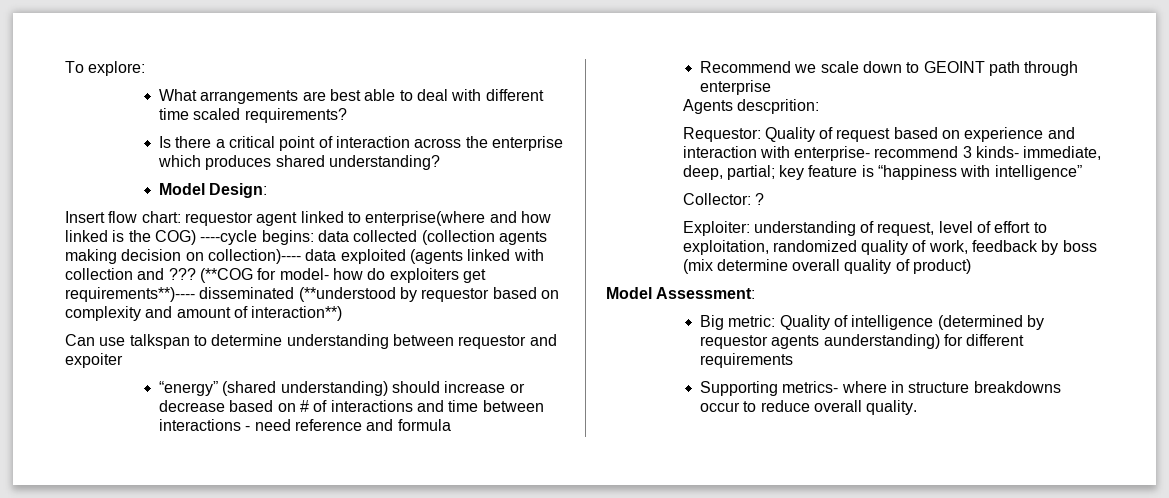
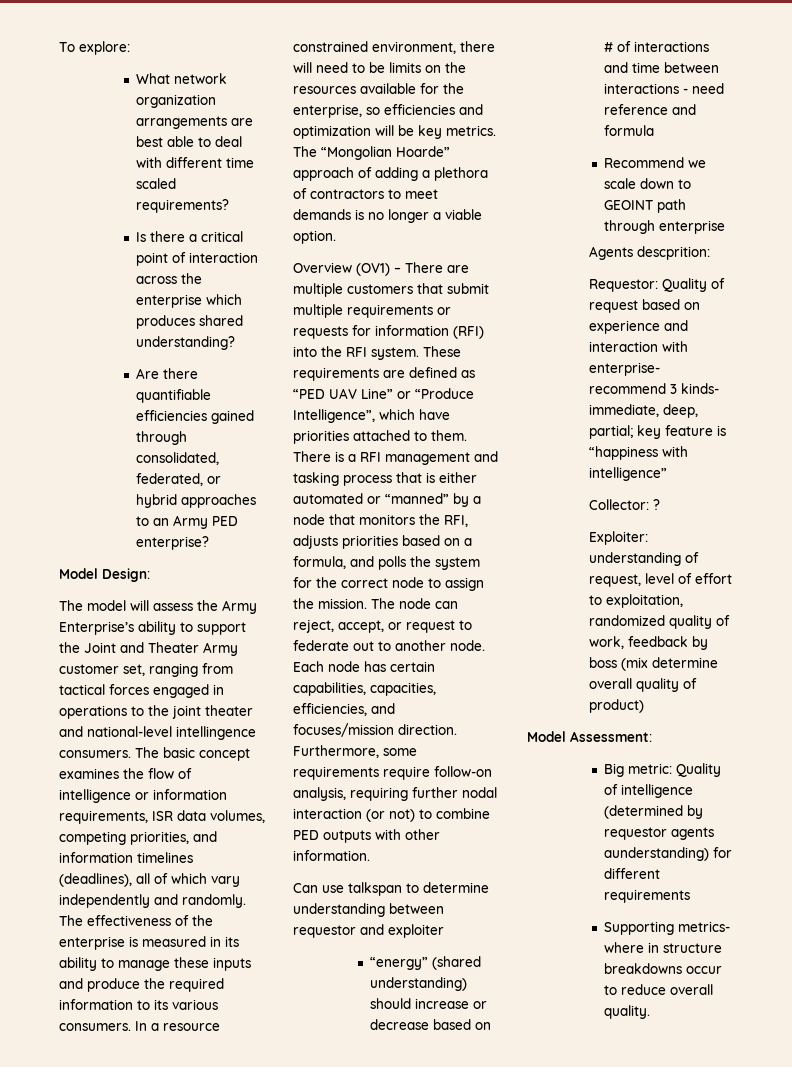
(198, 95) none -> [173,73,227,84] [135,94,216,108] network organization
[159,183,268,198] [65,211,551,226] [65,230,547,245] [65,249,544,264] [65,268,486,283] [65,287,559,302] [65,306,343,321] Model Design: // Insert flow chart: requestor agent linked to enterprise(where and how linked is the COG) ----cycle begins: data collected (collection agents making decision on collection)---- data exploited (agents linked with collection and ??? (**COG for model- how do exploiters get requirements**)---- disseminated (**understood by requestor based on complexity and amount of interaction**) -> [135,368,198,379] [135,389,211,403] [135,410,254,424] [135,431,187,445] [135,452,219,465] [135,473,221,486] [135,494,256,508] [135,515,238,529] [135,536,209,550] [59,568,150,582] [59,600,257,614] [59,621,246,635] [59,642,238,656] [59,663,233,677] [59,684,224,698] [59,705,253,719] [59,726,256,740] [59,747,250,761] [59,768,192,779] [59,789,227,803] [59,810,265,824] [59,831,217,845] [59,852,193,863] [59,873,240,887] [59,894,246,908] [59,915,213,926] [59,936,239,950] [59,957,251,971] [59,978,224,992] [59,999,218,1010] [59,1021,220,1031] [293,41,495,54] [293,62,466,73] [293,83,464,94] [293,104,483,118] [293,125,496,139] [293,146,450,160] [293,167,488,181] [293,188,438,199] [293,209,482,223] [293,230,336,244] [293,262,469,276] [293,283,489,297] [293,304,451,318] [293,325,484,339] [293,346,461,360] [293,367,475,381] [293,388,474,399] [293,409,450,423] [293,430,467,444] [293,451,498,465] [293,472,477,486] [293,493,481,507] [293,514,468,527] [293,535,472,549] [293,556,480,570] [293,577,484,591] [293,598,458,609] [293,619,472,633] [293,640,485,651] [293,661,435,672] [293,682,436,696] [293,703,395,716] [293,723,457,737] [293,745,417,758] [293,766,492,780] [293,787,497,801] [293,808,490,822] [293,829,440,843] [293,850,370,861] Are there quantifiable efficiencies gained through consolidated, federated, or hybrid approaches to an Army PED enterprise? // Model Design: // The model will assess the Army Enterprise’s ability to support the Joint and Theater Army customer set, ranging from tactical forces engaged in operations to the joint theater and national-level intellingence consumers. The basic concept examines the flow of intelligence or information requirements, ISR data volumes, competing priorities, and information timelines (deadlines), all of which vary independently and randomly. The effectiveness of the enterprise is measured in its ability to manage these inputs and produce the required information to its various consumers. In a resource constrained environment, there will need to be limits on the resources available for the enterprise, so efficiencies and optimization will be key metrics. The “Mongolian Hoarde” approach of adding a plethora of contractors to meet demands is no longer a viable option. // Overview (OV1) – There are multiple customers that submit multiple requirements or requests for information (RFI) into the RFI system. These requirements are defined as “PED UAV Line” or “Produce Intelligence”, which have priorities attached to them. There is a RFI management and tasking process that is either automated or “manned” by a node that monitors the RFI, adjusts priorities based on a formula, and polls the system for the correct node to assign the mission. The node can reject, accept, or request to federate out to another node. Each node has certain capabilities, capacities, efficiencies, and focuses/mission direction. Furthermore, some requirements require follow-on analysis, requiring further nodal interaction (or not) to combine PED outputs with other information.
[65,353,123,368] expoiter -> [388,924,444,938] exploiter

